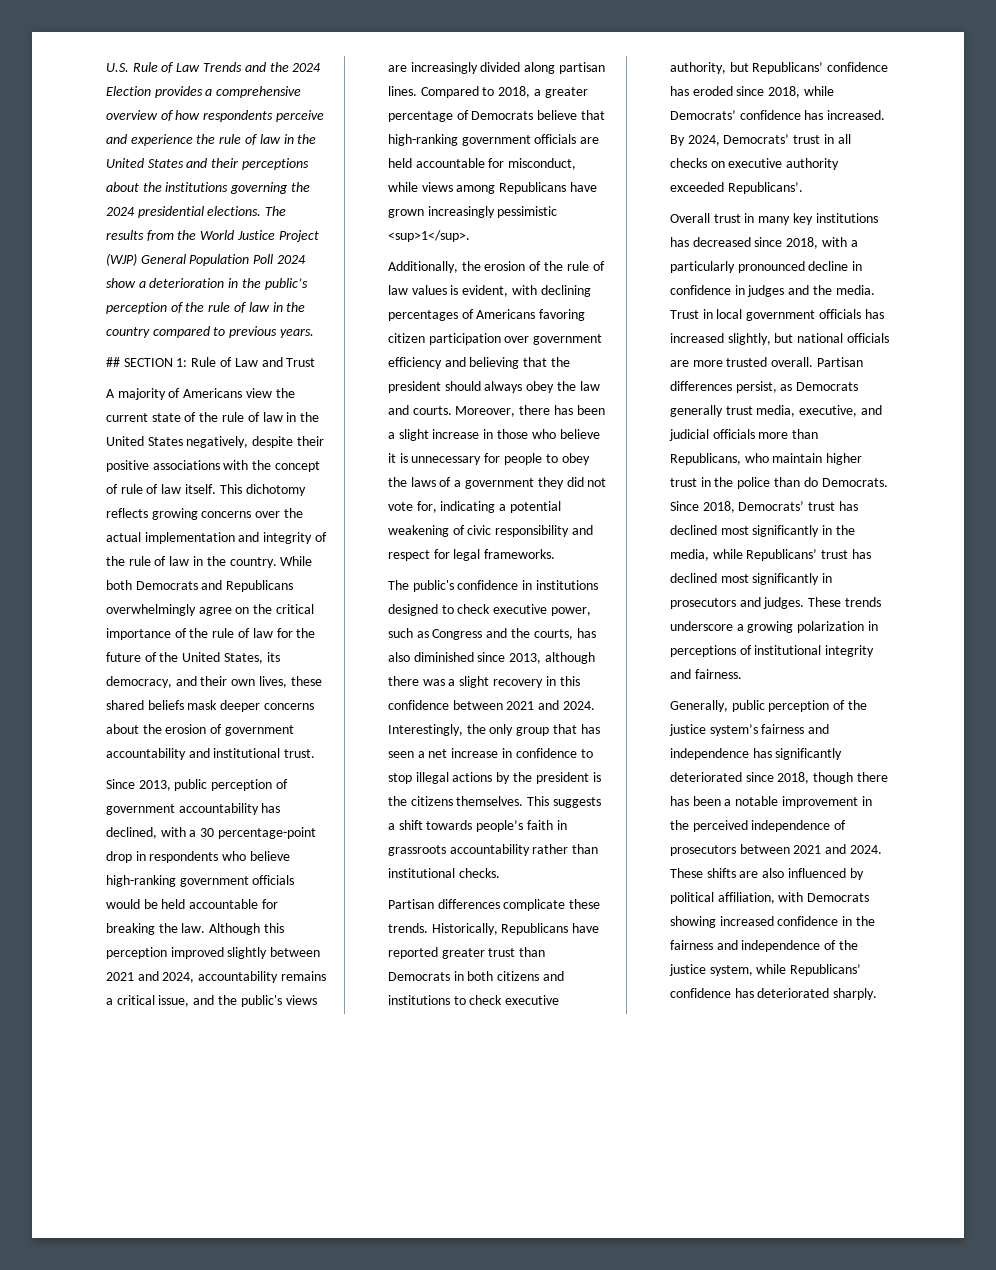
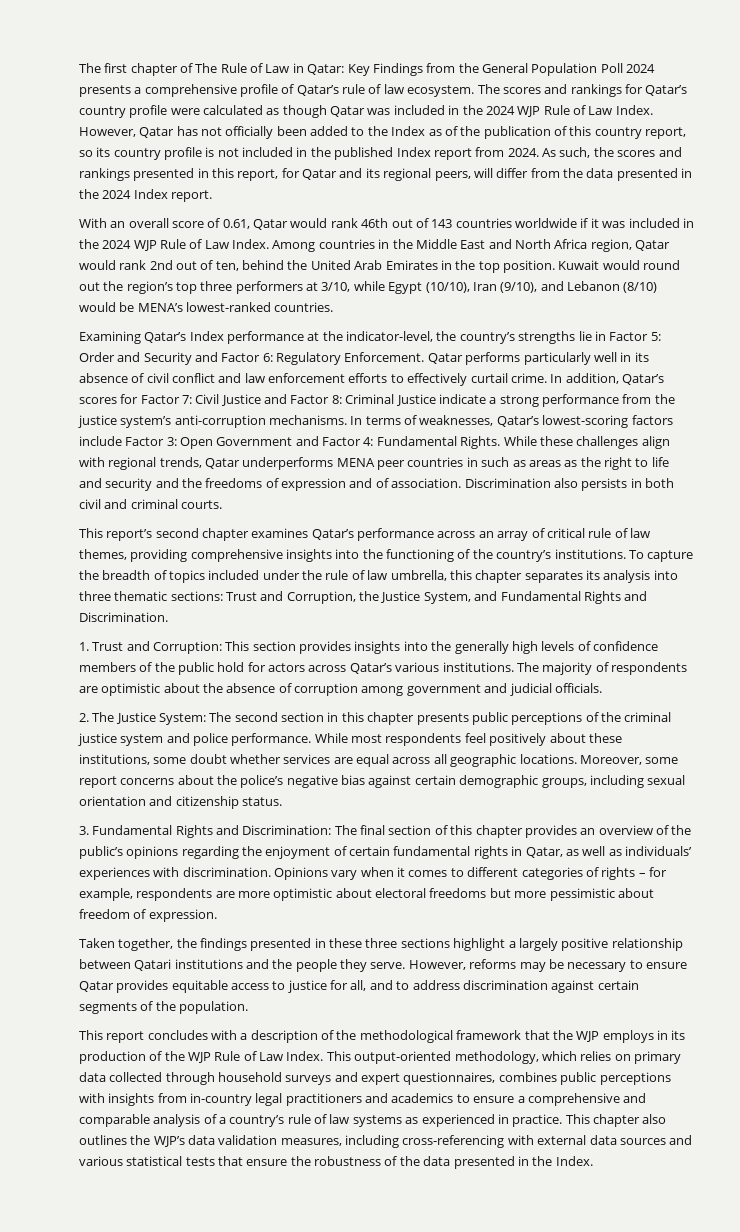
[105,62,322,73] [105,86,302,98] [105,110,324,122] [105,134,317,146] [105,158,309,170] [105,182,310,194] [105,206,287,218] [105,230,319,242] [105,253,306,266] [105,278,308,290] [105,302,306,314] [105,326,314,338] [105,357,316,367] [105,388,295,400] [105,412,320,422] [105,436,324,448] [105,460,320,472] [105,484,306,496] [105,508,303,520] [105,532,327,544] [105,556,313,568] [105,580,294,592] [105,604,314,616] [105,628,316,640] [105,652,280,664] [105,676,322,688] [105,700,314,712] [105,724,294,736] [105,748,316,760] [105,779,288,791] [105,803,281,815] [105,827,316,839] [105,851,290,863] [105,875,295,887] [105,899,278,909] [105,923,284,935] [105,947,321,959] [105,971,326,983] [105,995,317,1007] [387,62,605,74] [387,86,588,98] [387,110,605,122] [387,134,600,146] [387,158,577,170] [387,182,597,194] [387,206,558,218] [387,230,470,242] [387,261,605,273] [387,285,591,297] [387,309,586,321] [387,333,603,345] [387,357,570,369] [387,381,600,393] [387,405,605,417] [387,429,600,441] [387,453,590,465] [387,477,607,489] [387,501,561,513] [387,525,593,537] [387,549,556,561] [387,580,598,592] [387,604,591,616] [387,628,596,640] [387,652,595,664] [387,676,580,688] [387,700,595,710] [387,724,600,736] [387,748,593,758] [387,772,601,784] [387,796,601,808] [387,820,567,832] [387,844,599,856] [387,868,500,878] [387,899,601,911] [387,923,600,935] [387,947,546,959] [387,971,564,981] [387,995,560,1005] [669,62,889,74] [669,86,834,98] [669,110,886,120] [669,134,851,146] [669,158,840,170] [669,182,803,194] [669,213,878,225] [669,237,858,249] [669,261,863,273] [669,285,875,297] [669,309,884,321] [669,333,889,345] [669,357,863,367] [669,381,859,393] [669,405,882,417] [668,429,819,441] [669,453,863,465] [669,477,888,489] [669,501,858,513] [669,525,855,537] [669,549,871,561] [669,573,833,585] [669,597,881,609] [669,621,878,633] [669,645,875,657] [669,669,742,679] [669,700,867,712] [668,724,830,736] [669,748,843,760] [669,772,888,784] [669,796,872,808] [669,820,847,832] [669,844,882,856] [669,868,864,880] [669,892,870,904] [669,916,875,928] [669,940,858,952] [668,964,862,976] [669,988,878,1000] U.S. Rule of Law Trends and the 2024 Election provides a comprehensive overview of how respondents perceive and experience the rule of law in the United States and their perceptions about the institutions governing the 2024 presidential elections. The results from the World Justice Project (WJP) General Population Poll 2024 show a deterioration in the public’s perception of the rule of law in the country compared to previous years. // ## SECTION 1: Rule of Law and Trust // A majority of Americans view the current state of the rule of law in the United States negatively, despite their positive associations with the concept of rule of law itself. This dichotomy reflects growing concerns over the actual implementation and integrity of the rule of law in the country. While both Democrats and Republicans overwhelmingly agree on the critical importance of the rule of law for the future of the United States, its democracy, and their own lives, these shared beliefs mask deeper concerns about the erosion of government accountability and institutional trust. // Since 2013, public perception of government accountability has declined, with a 30 percentage-point drop in respondents who believe high-ranking government officials would be held accountable for breaking the law. Although this perception improved slightly between 2021 and 2024, accountability remains a critical issue, and the public's views are increasingly divided along partisan lines. Compared to 2018, a greater percentage of Democrats believe that high-ranking government officials are held accountable for misconduct, while views among Republicans have grown increasingly pessimistic <sup>1</sup>. // Additionally, the erosion of the rule of law values is evident, with declining percentages of Americans favoring citizen participation over government efficiency and believing that the president should always obey the law and courts. Moreover, there has been a slight increase in those who believe it is unnecessary for people to obey the laws of a government they did not vote for, indicating a potential weakening of civic responsibility and respect for legal frameworks. // The public's confidence in institutions designed to check executive power, such as Congress and the courts, has also diminished since 2013, although there was a slight recovery in this confidence between 2021 and 2024. Interestingly, the only group that has seen a net increase in confidence to stop illegal actions by the president is the citizens themselves. This suggests a shift towards people’s faith in grassroots accountability rather than institutional checks. // Partisan differences complicate these trends. Historically, Republicans have reported greater trust than Democrats in both citizens and institutions to check executive authority, but Republicans’ confidence has eroded since 2018, while Democrats’ confidence has increased. By 2024, Democrats’ trust in all checks on executive authority exceeded Republicans’. // Overall trust in many key institutions has decreased since 2018, with a particularly pronounced decline in confidence in judges and the media. Trust in local government officials has increased slightly, but national officials are more trusted overall. Partisan differences persist, as Democrats generally trust media, executive, and judicial officials more than Republicans, who maintain higher trust in the police than do Democrats. Since 2018, Democrats’ trust has declined most significantly in the media, while Republicans’ trust has declined most significantly in prosecutors and judges. These trends underscore a growing polarization in perceptions of institutional integrity and fairness. // Generally, public perception of the justice system’s fairness and independence has significantly deteriorated since 2018, though there has been a notable improvement in the perceived independence of prosecutors between 2021 and 2024. These shifts are also influenced by political affiliation, with Democrats showing increased confidence in the fairness and independence of the justice system, while Republicans’ confidence has deteriorated sharply. -> [78,63,656,76] [78,84,688,97] [78,105,653,118] [78,126,687,139] [78,147,682,160] [78,168,693,181] [78,189,212,202] [78,218,694,230] [78,239,671,252] [78,260,681,273] [78,281,658,294] [78,302,334,312] [78,331,661,344] [78,352,649,365] [78,373,665,386] [78,394,675,407] [77,415,673,428] [78,436,670,449] [78,457,669,470] [78,478,675,491] [78,499,222,509] [78,528,651,541] [78,549,694,562] [78,570,678,583] [78,591,648,604] [78,612,168,622] [78,641,659,654] [78,662,688,675] [78,683,602,696] [78,712,672,725] [77,733,622,746] [78,754,679,767] [78,775,686,788] [78,796,282,809] [78,825,692,838] [78,846,693,859] [78,867,668,880] [78,888,654,901] [78,909,217,922] [78,938,683,951] [78,959,688,972] [78,980,639,993] [78,1001,248,1014] [78,1030,686,1043] [78,1051,682,1064] [78,1072,671,1085] [78,1093,647,1106] [78,1114,667,1127] [78,1135,693,1148] [78,1156,593,1169] The first chapter of The Rule of Law in Qatar: Key Findings from the General Population Poll 2024 presents a comprehensive profile of Qatar’s rule of law ecosystem. The scores and rankings for Qatar’s country profile were calculated as though Qatar was included in the 2024 WJP Rule of Law Index. However, Qatar has not officially been added to the Index as of the publication of this country report, so its country profile is not included in the published Index report from 2024. As such, the scores and rankings presented in this report, for Qatar and its regional peers, will differ from the data presented in the 2024 Index report. // With an overall score of 0.61, Qatar would rank 46th out of 143 countries worldwide if it was included in the 2024 WJP Rule of Law Index. Among countries in the Middle East and North Africa region, Qatar would rank 2nd out of ten, behind the United Arab Emirates in the top position. Kuwait would round out the region’s top three performers at 3/10, while Egypt (10/10), Iran (9/10), and Lebanon (8/10) would be MENA’s lowest-ranked countries. // Examining Qatar’s Index performance at the indicator-level, the country’s strengths lie in Factor 5: Order and Security and Factor 6: Regulatory Enforcement. Qatar performs particularly well in its absence of civil conflict and law enforcement efforts to effectively curtail crime. In addition, Qatar’s scores for Factor 7: Civil Justice and Factor 8: Criminal Justice indicate a strong performance from the justice system’s anti-corruption mechanisms. In terms of weaknesses, Qatar’s lowest-scoring factors include Factor 3: Open Government and Factor 4: Fundamental Rights. While these challenges align with regional trends, Qatar underperforms MENA peer countries in such as areas as the right to life and security and the freedoms of expression and of association. Discrimination also persists in both civil and criminal courts. // This report’s second chapter examines Qatar’s performance across an array of critical rule of law themes, providing comprehensive insights into the functioning of the country’s institutions. To capture the breadth of topics included under the rule of law umbrella, this chapter separates its analysis into three thematic sections: Trust and Corruption, the Justice System, and Fundamental Rights and Discrimination. // 1. Trust and Corruption: This section provides insights into the generally high levels of confidence members of the public hold for actors across Qatar’s various institutions. The majority of respondents are optimistic about the absence of corruption among government and judicial officials. // 2. The Justice System: The second section in this chapter presents public perceptions of the criminal justice system and police performance. While most respondents feel positively about these institutions, some doubt whether services are equal across all geographic locations. Moreover, some report concerns about the police’s negative bias against certain demographic groups, including sexual orientation and citizenship status. // 3. Fundamental Rights and Discrimination: The final section of this chapter provides an overview of the public’s opinions regarding the enjoyment of certain fundamental rights in Qatar, as well as individuals’ experiences with discrimination. Opinions vary when it comes to different categories of rights – for example, respondents are more optimistic about electoral freedoms but more pessimistic about freedom of expression. // Taken together, the findings presented in these three sections highlight a largely positive relationship between Qatari institutions and the people they serve. However, reforms may be necessary to ensure Qatar provides equitable access to justice for all, and to address discrimination against certain segments of the population. // This report concludes with a description of the methodological framework that the WJP employs in its production of the WJP Rule of Law Index. This output-oriented methodology, which relies on primary data collected through household surveys and expert questionnaires, combines public perceptions with insights from in-country legal practitioners and academics to ensure a comprehensive and comparable analysis of a country’s rule of law systems as experienced in practice. This chapter also outlines the WJP’s data validation measures, including cross-referencing with external data sources and various statistical tests that ensure the robustness of the data presented in the Index.

